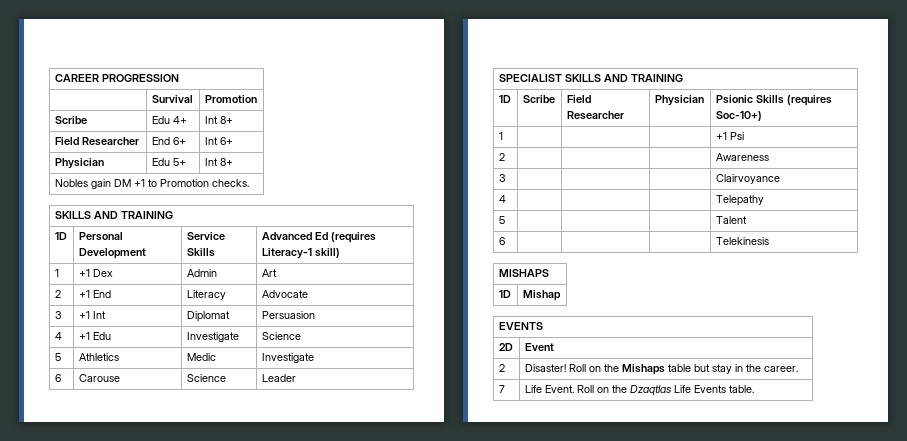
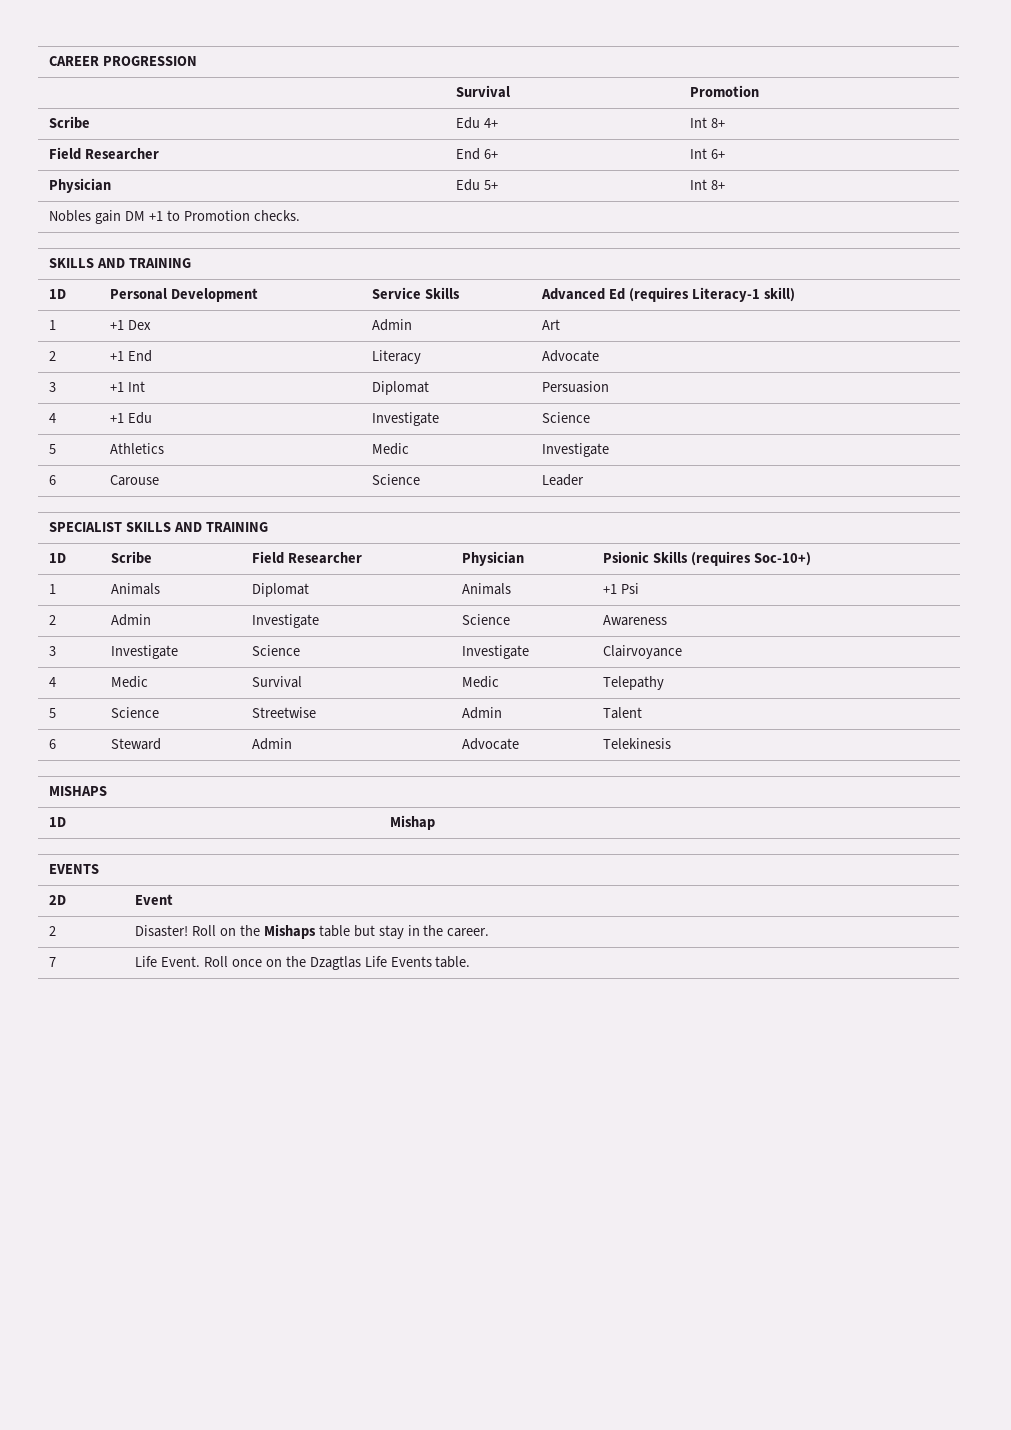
(503, 136) | | -> [111,583,161,595] [252,583,310,597] [462,583,512,595] Animals | Diplomat | Animals
(505, 157) | | -> [111,614,152,626] [252,614,320,628] [462,614,511,625] Admin | Investigate | Science
(506, 178) | | -> [111,645,179,659] [252,645,301,656] [462,645,530,659] Investigate | Science | Investigate
(506, 199) | | -> [111,676,149,688] [252,676,303,688] [462,676,500,688] Medic | Survival | Medic
(505, 220) | | -> [111,707,160,718] [252,707,317,718] [462,707,503,719] Science | Streetwise | Admin
(505, 241) | | -> [111,738,162,750] [252,738,293,750] [462,738,520,750] Steward | Admin | Advocate
[596,385,671,396] on the Dzaqtlas -> [231,956,361,970] once on the Dzagtlas

